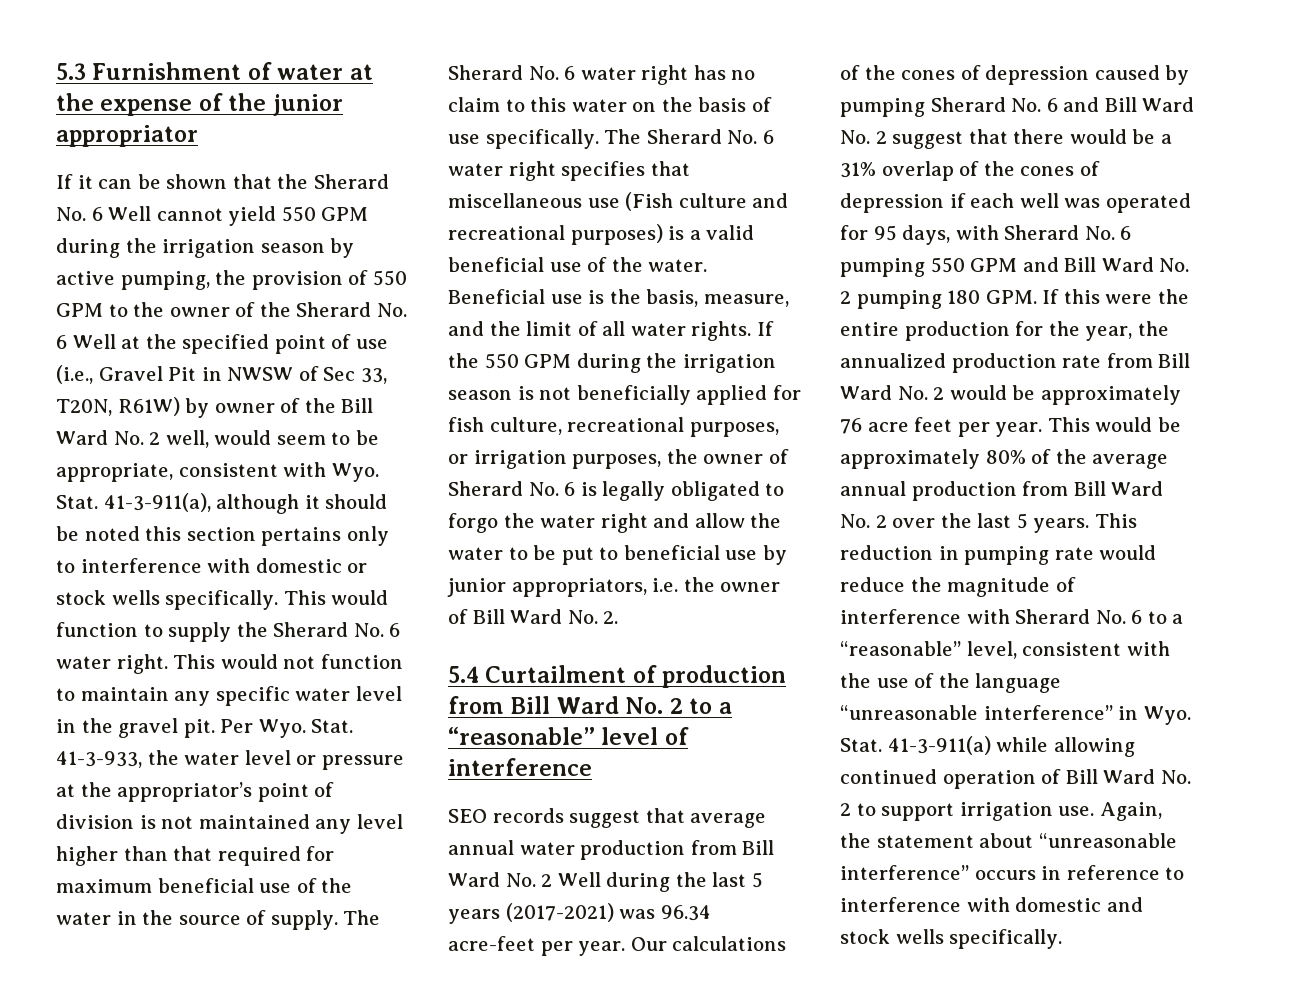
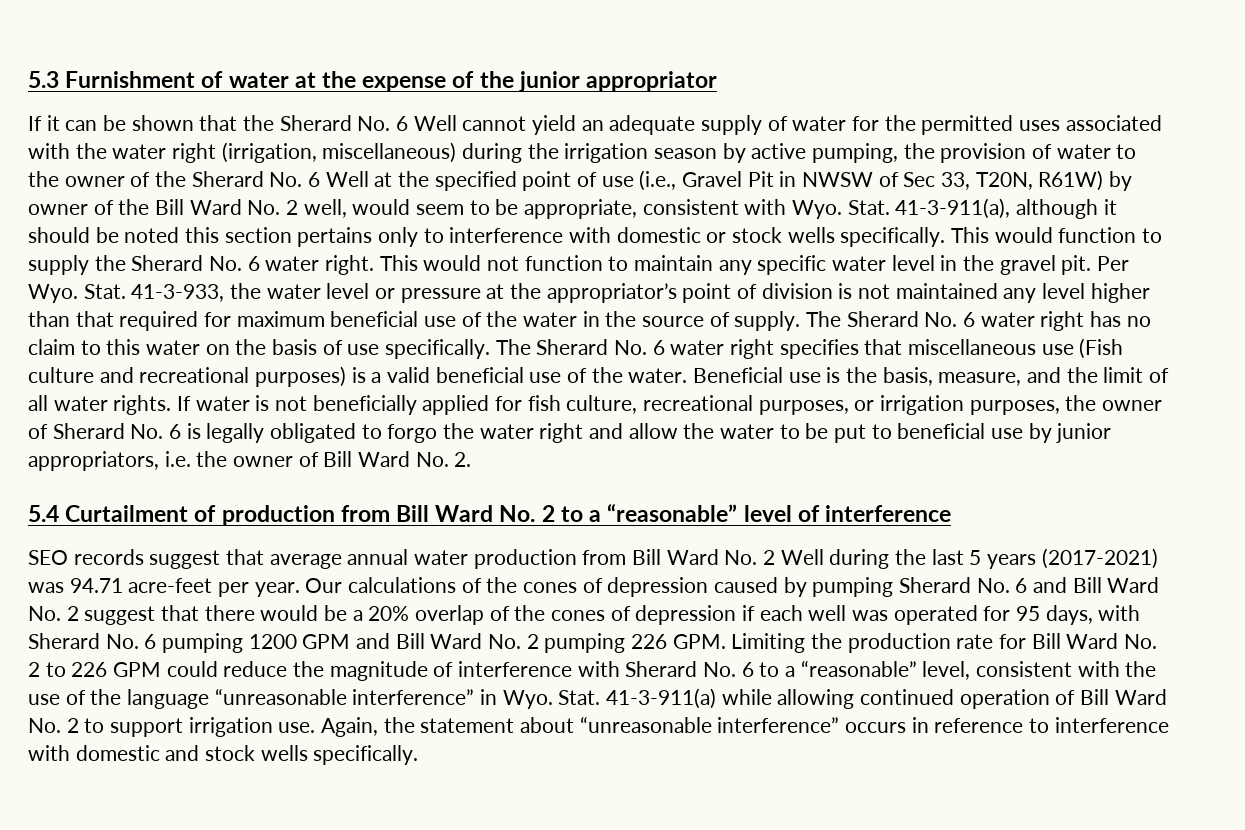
[281,206,369,222] 550 GPM -> [581,115,1162,135] [28,142,457,163] an adequate supply of water for the permitted uses associated with the water right (irrigation, miscellaneous)
[372,270,407,286] [56,303,103,317] 550 GPM -> [1056,144,1111,159] water
[448,353,776,373] [448,390,512,400] the 550 GPM during the irrigation season -> [195,396,250,411] water
[660,905,711,921] 96.34 -> [69,578,123,593] 94.71
[840,162,876,178] 31% -> [368,606,410,621] 20%
[930,257,965,273] 550 -> [248,634,297,649] 1200
[947,289,1189,304] [840,321,1169,341] [840,353,946,368] 180 GPM. If this were the entire production for the year, the annualized -> [631,633,843,653] 226 GPM. Limiting the
[1106,353,1191,368] [840,385,1181,405] [840,417,1181,437] [840,449,1169,469] [840,481,1164,501] [840,513,1137,533] [840,545,1157,565] from Bill Ward No. 2 would be approximately 76 acre feet per year. This would be approximately 80% of the average annual production from Bill Ward No. 2 over the last 5 years. This reduction in pumping rate would -> [999,633,1158,649] [28,661,218,677] for Bill Ward No. 2 to 226 GPM could

